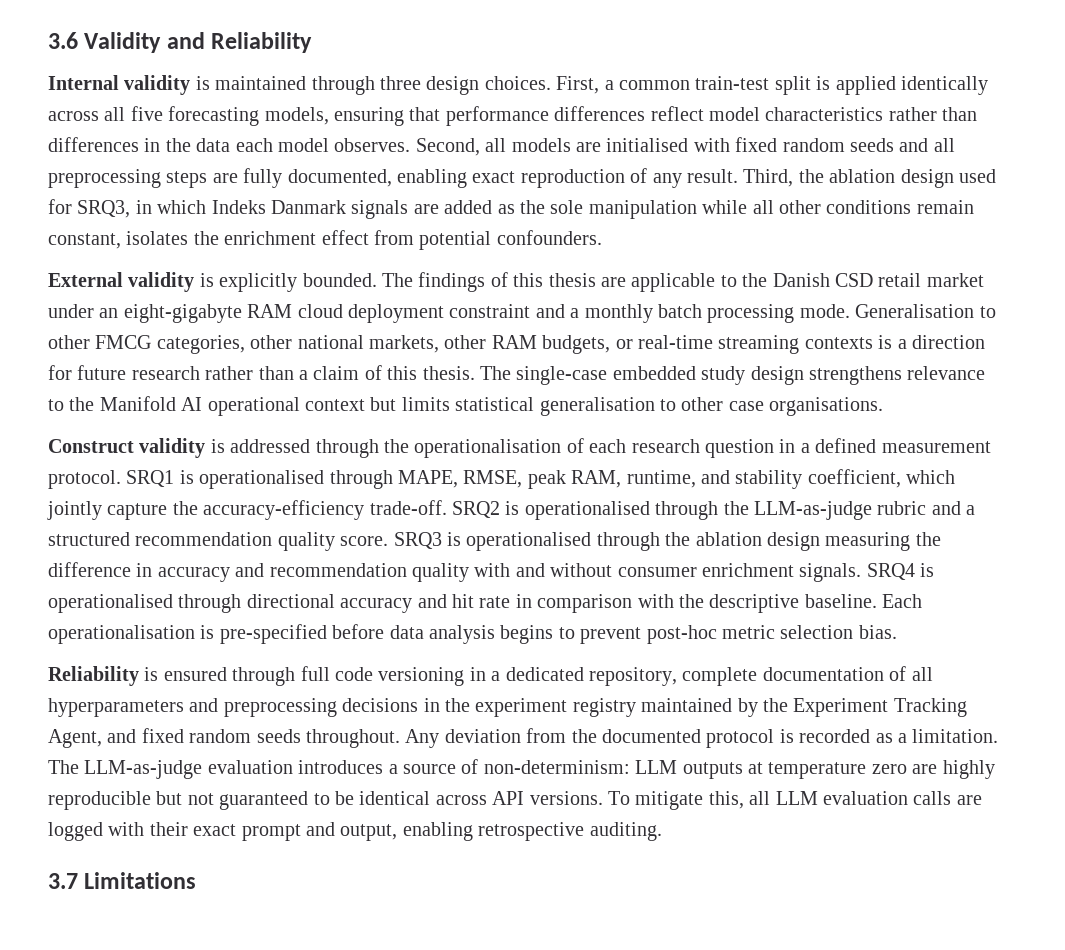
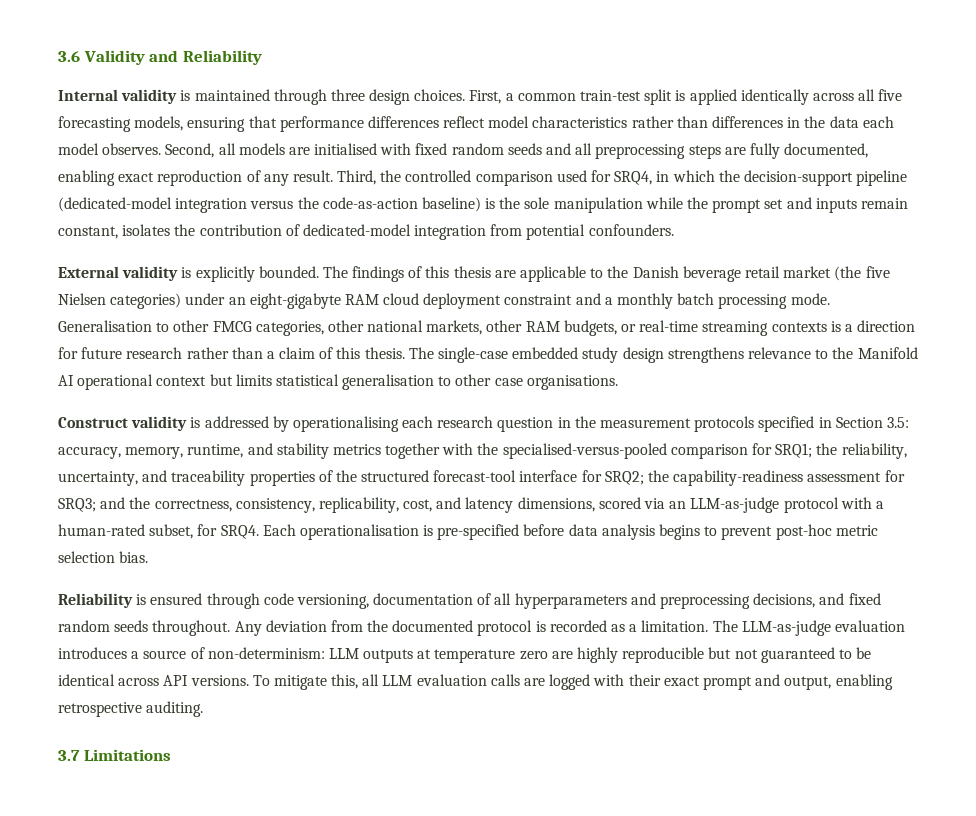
[829,169,954,188] ablation design -> [405,170,553,186] controlled comparison
[77,200,131,218] SRQ3, -> [614,171,653,185] SRQ4,
[211,200,974,219] [48,230,369,249] Indeks Danmark signals are added as the sole manipulation while all other conditions remain constant, isolates the enrichment effect -> [718,170,908,186] [58,197,908,213] [58,224,487,240] the decision-support pipeline (dedicated-model integration versus the code-as-action baseline) is the sole manipulation while the prompt set and inputs remain constant, isolates the contribution of dedicated-model integration
[834,273,873,287] CSD -> [682,266,741,282] beverage
(984, 280) none -> [834,266,890,281] [58,293,182,309] (the five Nielsen categories)
[315,438,991,458] [48,469,956,489] [47,500,976,520] [48,532,941,551] [48,562,935,582] [48,594,877,613] through the operationalisation of each research question in a defined measurement protocol. SRQ1 is operationalised through MAPE, RMSE, peak RAM, runtime, and stability coefficient, which jointly capture the accuracy-efficiency trade-off. SRQ2 is operationalised through the LLM-as-judge rubric and a structured recommendation quality score. SRQ3 is operationalised through the ablation design measuring the difference in accuracy and recommendation quality with and without consumer enrichment signals. SRQ4 is operationalised through directional accuracy and hit rate in comparison with the descriptive baseline. -> [272,416,909,432] [58,443,907,459] [58,470,905,486] [58,497,884,513] [58,524,259,539] by operationalising each research question in the measurement protocols specified in Section 3.5: accuracy, memory, runtime, and stability metrics together with the specialised-versus-pooled comparison for SRQ1; the reliability, uncertainty, and traceability properties of the structured forecast-tool interface for SRQ2; the capability-readiness assessment for SRQ3; and the correctness, consistency, replicability, cost, and latency dimensions, scored via an LLM-as-judge protocol with a human-rated subset, for SRQ4.
[300,666,758,686] full code versioning in a dedicated repository, complete -> [263,593,369,609] code versioning,
[342,698,967,717] [48,729,102,748] decisions in the experiment registry maintained by the Experiment Tracking Agent, -> [753,593,816,608] decisions,

